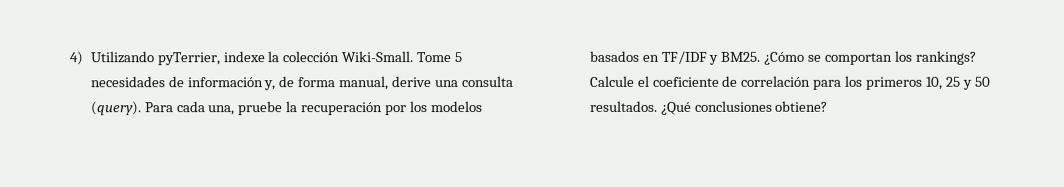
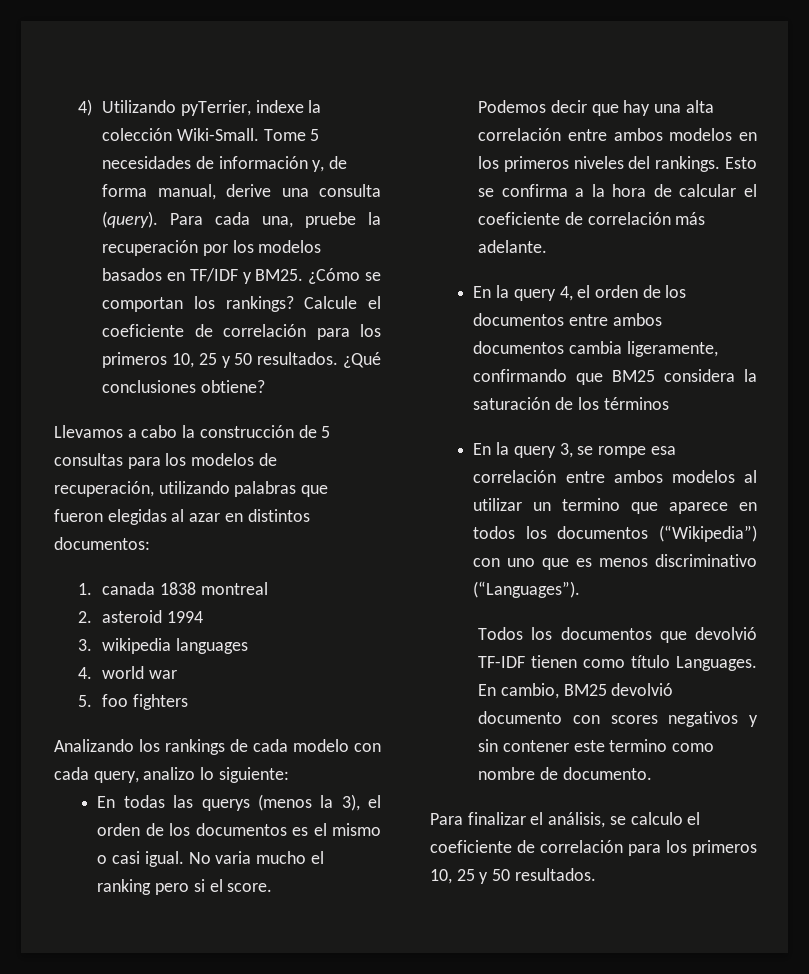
(829, 106) none -> [54,425,331,438] [54,453,277,469] [54,481,329,497] [54,509,310,525] [54,537,150,550] [78,582,268,595] [78,610,203,623] [78,638,248,654] [78,666,177,679] [78,694,188,710] [54,739,381,755] [54,767,289,783] [97,794,382,811] [97,823,381,836] [97,851,324,867] [97,879,273,895] [478,100,714,116] [478,128,757,141] [478,156,757,172] [478,184,757,197] [478,212,706,225] [478,240,548,253] [473,285,687,301] [473,313,662,326] [473,341,718,357] [473,369,757,385] [473,397,669,410] [473,442,676,458] [473,470,757,483] [473,498,757,514] [473,525,757,542] [473,554,757,570] [473,581,581,598] [478,627,757,643] [478,655,757,671] [478,683,674,699] [478,711,758,727] [478,739,715,752] [478,767,652,780] [430,812,701,828] [430,840,757,856] [430,868,596,884] // Llevamos a cabo la construcción de 5 consultas para los modelos de recuperación, utilizando palabras que fueron elegidas al azar en distintos documentos: // 1. canada 1838 montreal // 2. asteroid 1994 // 3. wikipedia languages // 4. world war // 5. foo fighters // Analizando los rankings de cada modelo con cada query, analizo lo siguiente: // En todas las querys (menos la 3), el orden de los documentos es el mismo o casi igual. No varia mucho el ranking pero si el score. // Podemos decir que hay una alta correlación entre ambos modelos en los primeros niveles del rankings. Esto se confirma a la hora de calcular el coeficiente de correlación más adelante. // En la query 4, el orden de los documentos entre ambos documentos cambia ligeramente, confirmando que BM25 considera la saturación de los términos // En la query 3, se rompe esa correlación entre ambos modelos al utilizar un termino que aparece en todos los documentos (“Wikipedia”) con uno que es menos discriminativo (“Languages”). // Todos los documentos que devolvió TF-IDF tienen como título Languages. En cambio, BM25 devolvió documento con scores negativos y sin contener este termino como nombre de documento. // Para finalizar el análisis, se calculo el coeficiente de correlación para los primeros 10, 25 y 50 resultados.

